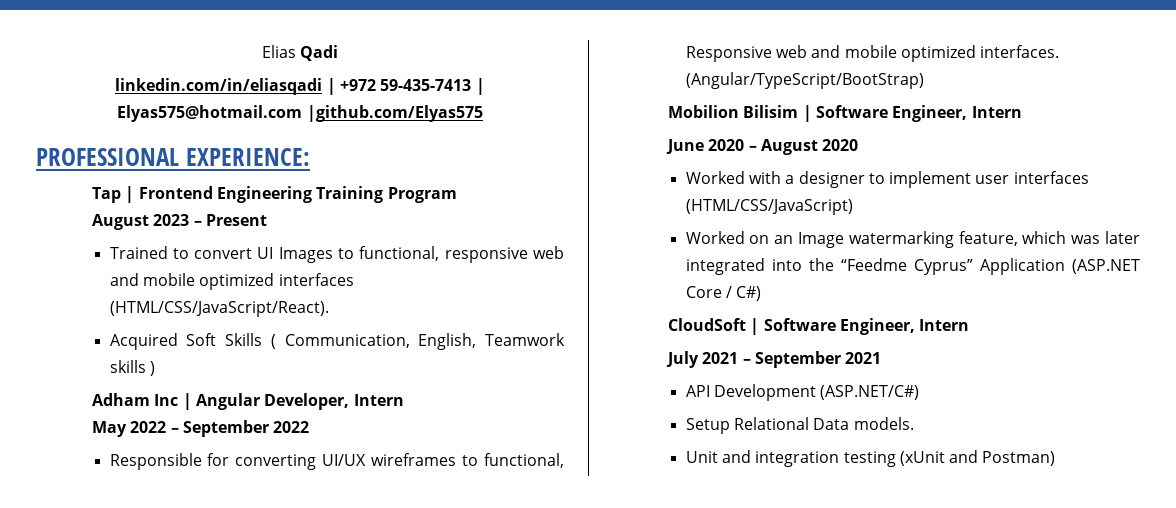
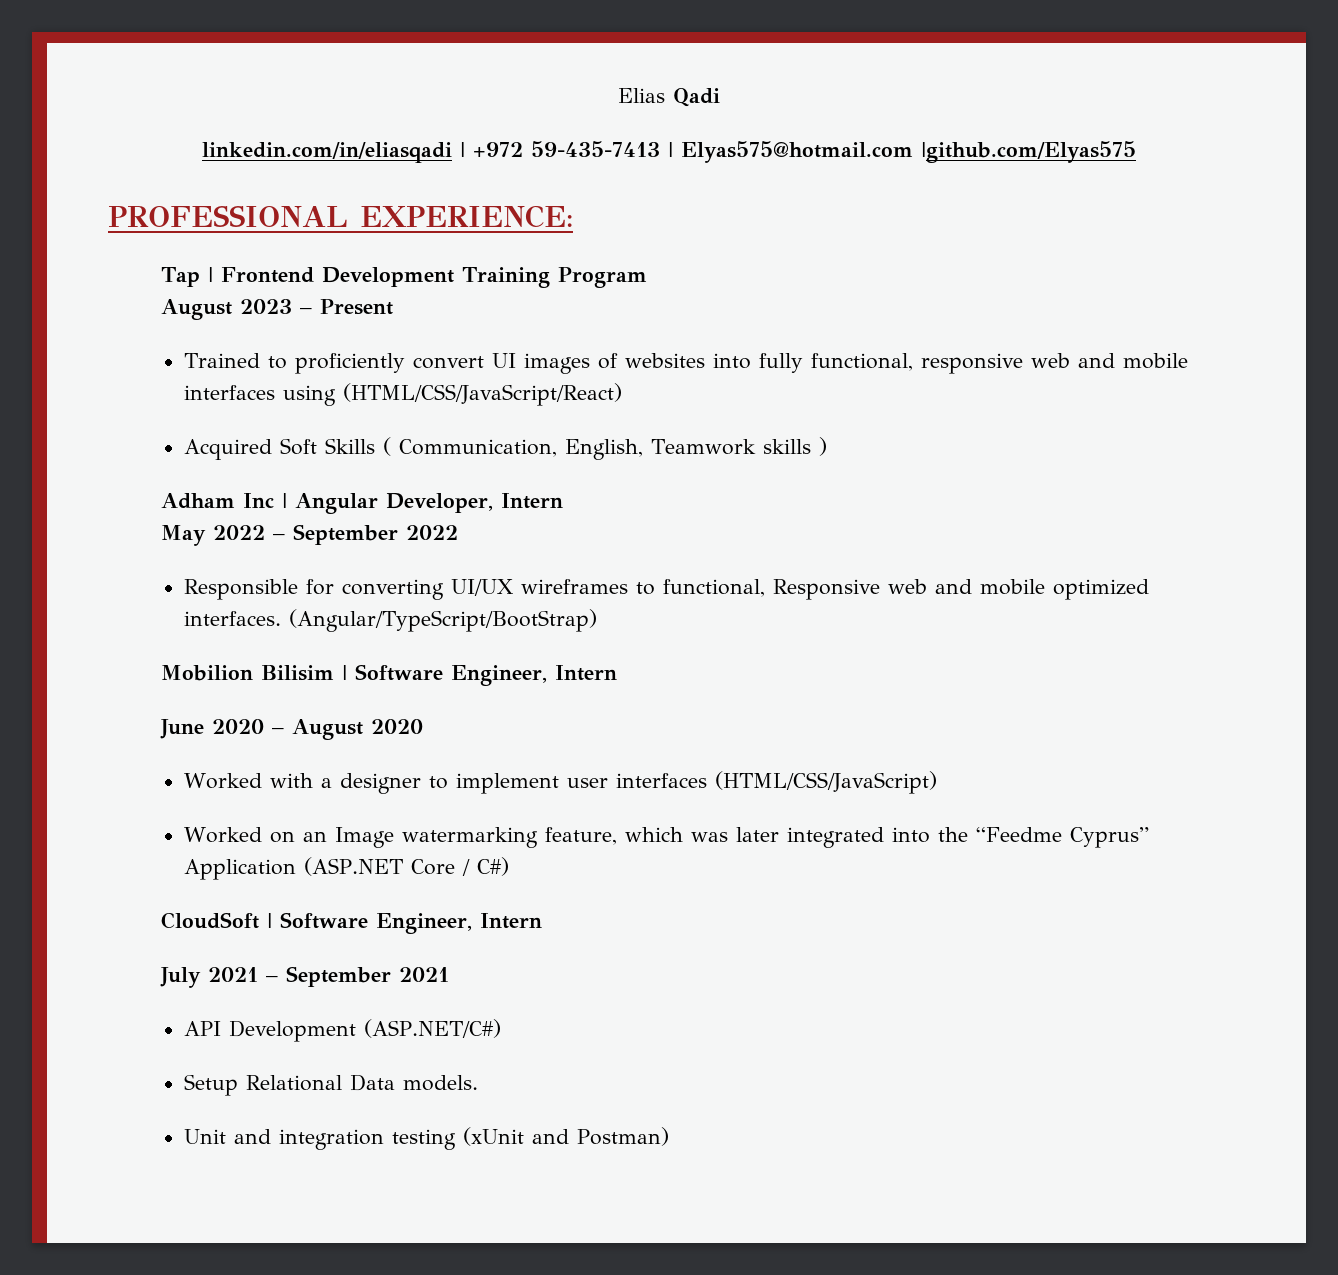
[216,186,312,203] Engineering -> [321,267,454,287] Development
(189, 253) none -> [295,353,406,374] proficiently
[278,247,355,263] Images to -> [524,353,804,374] images of websites into fully
[199,273,354,290] [109,301,329,317] optimized interfaces (HTML/CSS/JavaScript/React). -> [184,383,623,406] interfaces using (HTML/CSS/JavaScript/React)

